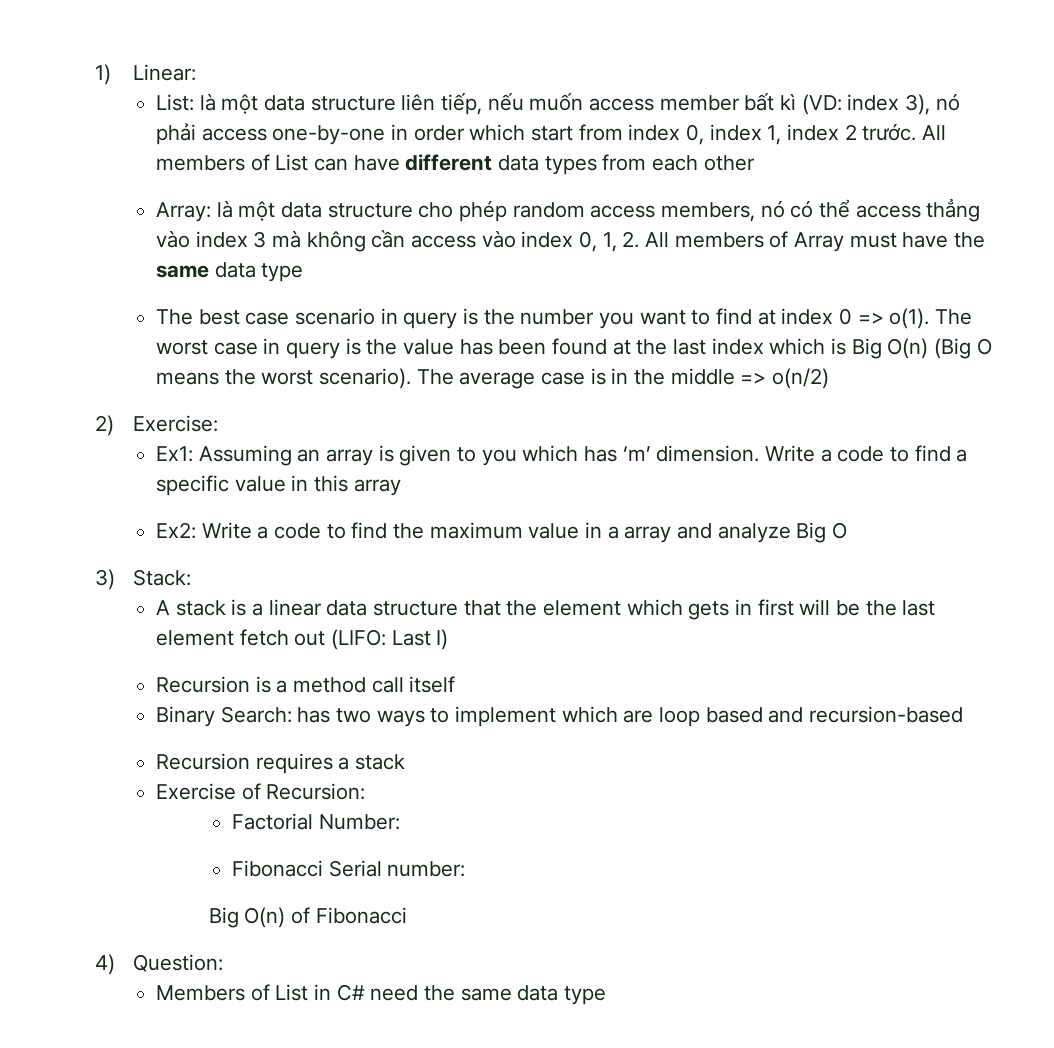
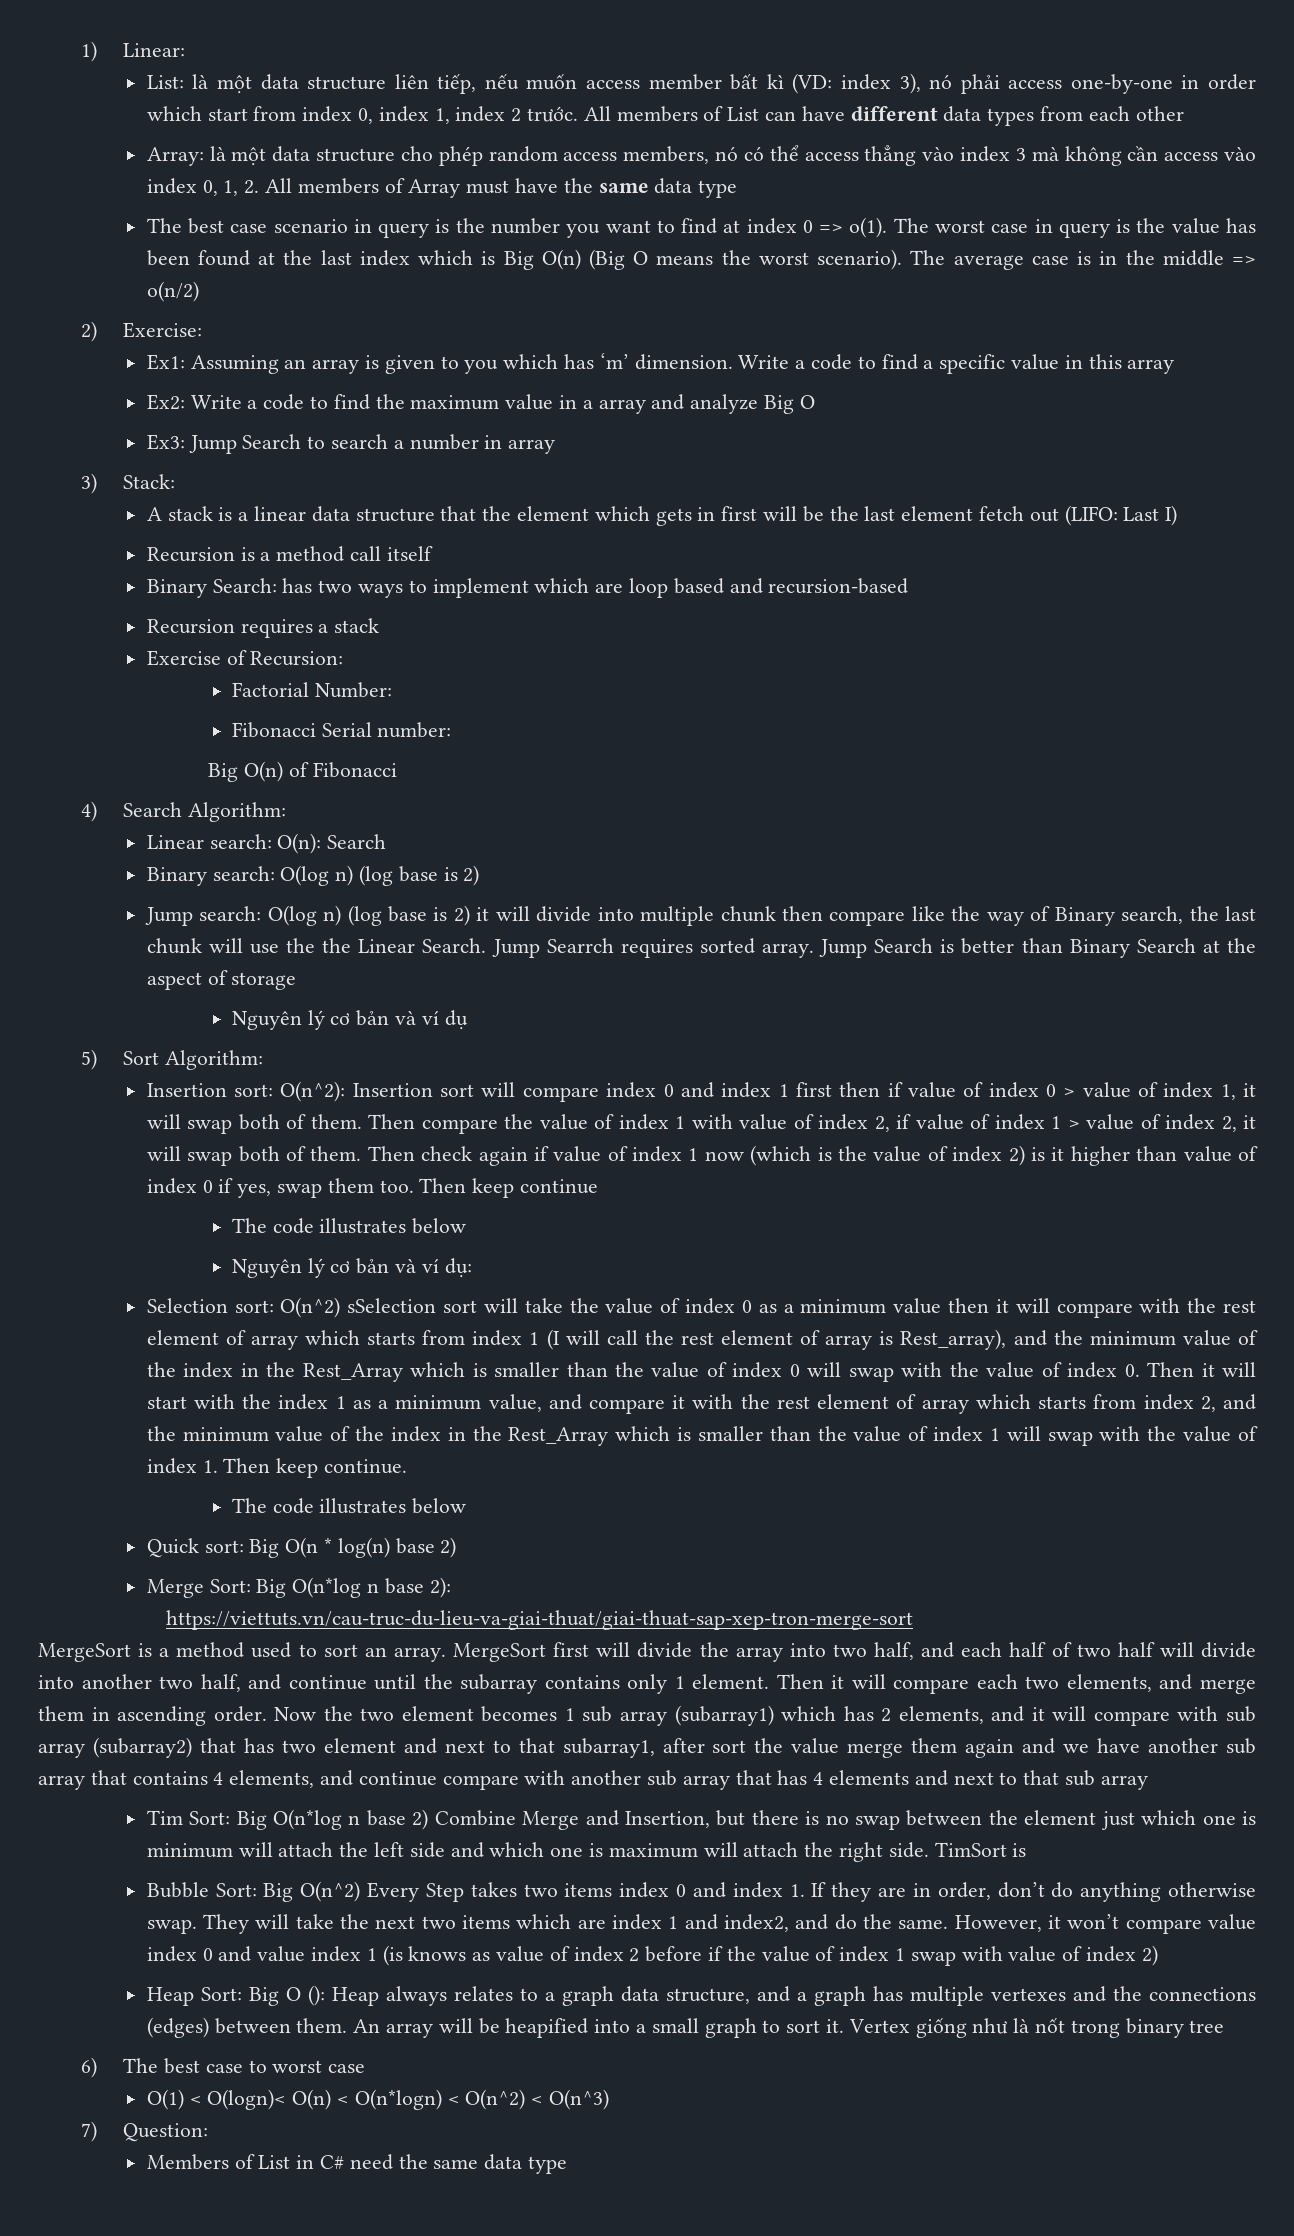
(848, 530) none -> [146,434,556,454] // Ex3: Jump Search to search a number in array
(115, 964) none -> [123,802,286,822] [146,833,387,854] [146,865,480,886] [144,905,1257,926] [146,938,1256,958] [146,970,297,990] [231,1010,468,1030] [80,1049,263,1070] [146,1081,1257,1102] [146,1114,1257,1134] [146,1145,1258,1166] [146,1178,599,1198] [231,1218,467,1234] [231,1258,472,1278] [146,1297,1256,1318] [146,1329,1258,1350] [146,1362,1257,1382] [146,1394,1256,1414] [146,1426,1258,1446] [146,1458,407,1478] [231,1498,467,1514] [146,1537,457,1558] [146,1577,451,1598] [165,1610,913,1630] [38,1642,1256,1662] [38,1674,1257,1694] [38,1705,1256,1726] [38,1737,1257,1758] [38,1770,1148,1790] [146,1809,1256,1830] [146,1842,1027,1862] [146,1881,1256,1902] [146,1914,1256,1934] [146,1945,1158,1966] [146,1985,1257,2006] [146,2017,1225,2038] [80,2057,366,2078] [146,2089,610,2110] [80,2121,97,2142] Search Algorithm: // Linear search: O(n): Search // Binary search: O(log n) (log base is 2) // Jump search: O(log n) (log base is 2) it will divide into multiple chunk then compare like the way of Binary search, the last chunk will use the the Linear Search. Jump Searrch requires sorted array. Jump Search is better than Binary Search at the aspect of storage // Nguyên lý cơ bản và ví dụ // 5) Sort Algorithm: // Insertion sort: O(n^2): Insertion sort will compare index 0 and index 1 first then if value of index 0 > value of index 1, it will swap both of them. Then compare the value of index 1 with value of index 2, if value of index 1 > value of index 2, it will swap both of them. Then check again if value of index 1 now (which is the value of index 2) is it higher than value of index 0 if yes, swap them too. Then keep continue // The code illustrates below // Nguyên lý cơ bản và ví dụ: // Selection sort: O(n^2) sSelection sort will take the value of index 0 as a minimum value then it will compare with the rest element of array which starts from index 1 (I will call the rest element of array is Rest_array), and the minimum value of the index in the Rest_Array which is smaller than the value of index 0 will swap with the value of index 0. Then it will start with the index 1 as a minimum value, and compare it with the rest element of array which starts from index 2, and the minimum value of the index in the Rest_Array which is smaller than the value of index 1 will swap with the value of index 1. Then keep continue. // The code illustrates below // Quick sort: Big O(n * log(n) base 2) // Merge Sort: Big O(n*log n base 2): // https://viettuts.vn/cau-truc-du-lieu-va-giai-thuat/giai-thuat-sap-xep-tron-merge-sort // MergeSort is a method used to sort an array. MergeSort first will divide the array into two half, and each half of two half will divide into another two half, and continue until the subarray contains only 1 element. Then it will compare each two elements, and merge them in ascending order. Now the two element becomes 1 sub array (subarray1) which has 2 elements, and it will compare with sub array (subarray2) that has two element and next to that subarray1, after sort the value merge them again and we have another sub array that contains 4 elements, and continue compare with another sub array that has 4 elements and next to that sub array // Tim Sort: Big O(n*log n base 2) Combine Merge and Insertion, but there is no swap between the element just which one is minimum will attach the left side and which one is maximum will attach the right side. TimSort is // Bubble Sort: Big O(n^2) Every Step takes two items index 0 and index 1. If they are in order, don’t do anything otherwise swap. They will take the next two items which are index 1 and index2, and do the same. However, it won’t compare value index 0 and value index 1 (is knows as value of index 2 before if the value of index 1 swap with value of index 2) // Heap Sort: Big O (): Heap always relates to a graph data structure, and a graph has multiple vertexes and the connections (edges) between them. An array will be heapified into a small graph to sort it. Vertex giống như là nốt trong binary tree // 6) The best case to worst case // O(1) < O(logn)< O(n) < O(n*logn) < O(n^2) < O(n^3) // 7)

